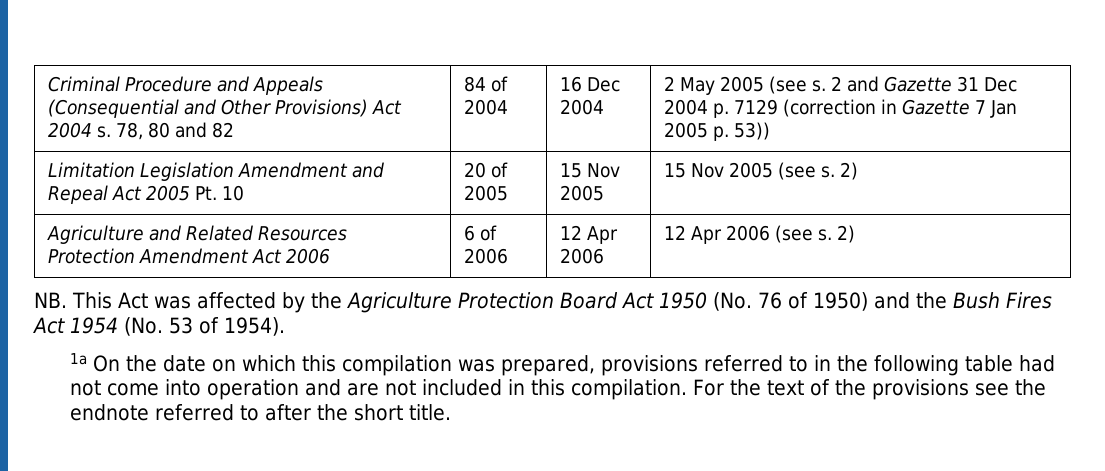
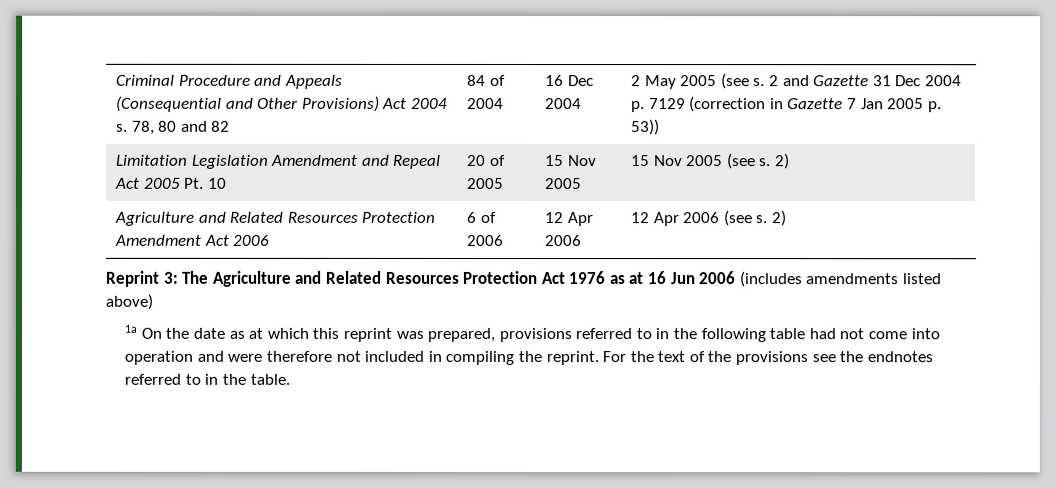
[34,292,1052,313] [33,317,285,336] NB. This Act was affected by the Agriculture Protection Board Act 1950 (No. 76 of 1950) and the Bush Fires Act 1954 (No. 53 of 1954). -> [105,270,942,288] [105,293,153,310] Reprint 3: The Agriculture and Related Resources Protection Act 1976 as at 16 Jun 2006 (includes amendments listed above)
[212,359,237,372] on -> [228,327,264,339] as at
[342,355,453,376] compilation -> [342,327,392,342] reprint
[347,383,380,396] are -> [227,350,332,362] were therefore
[531,379,688,400] this compilation. -> [445,350,599,366] compiling the reprint.
[70,404,452,421] endnote referred to after the short title. -> [866,351,933,363] [124,373,290,385] endnotes referred to in the table.

